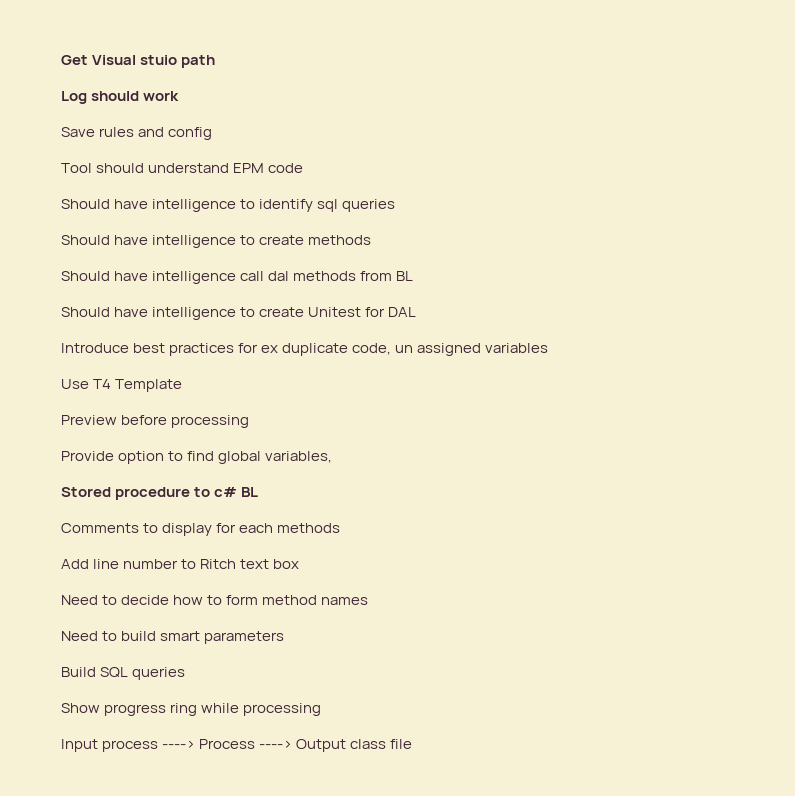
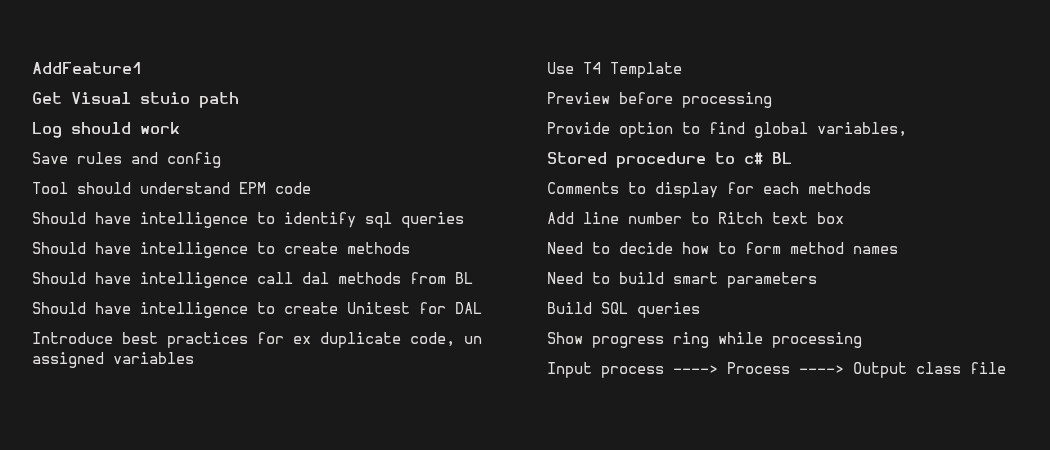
(61, 60) none -> [32,62,142,74] AddFeature1 //

